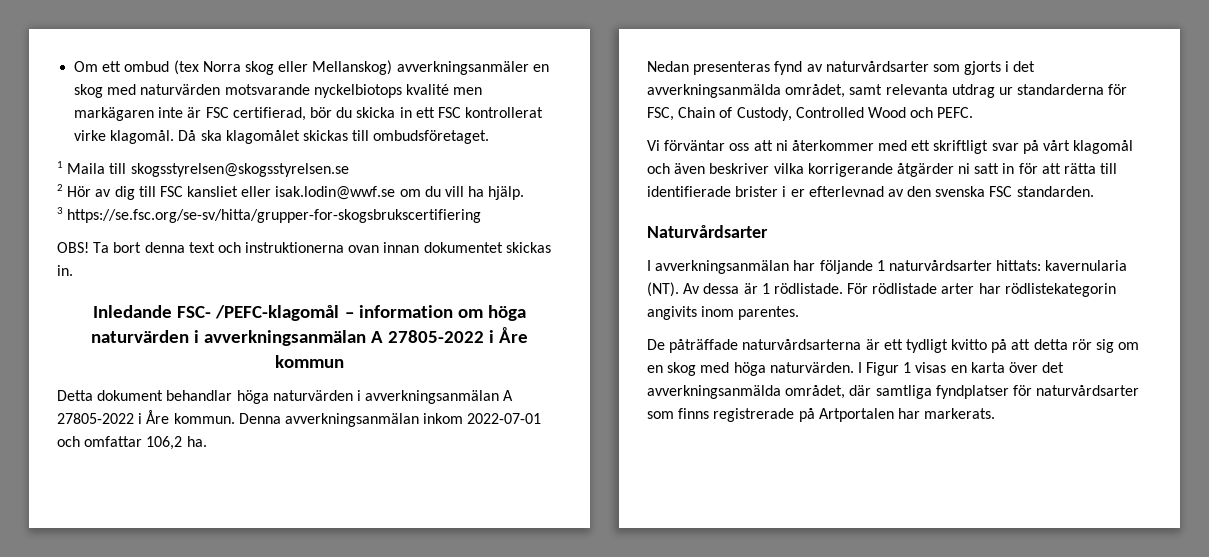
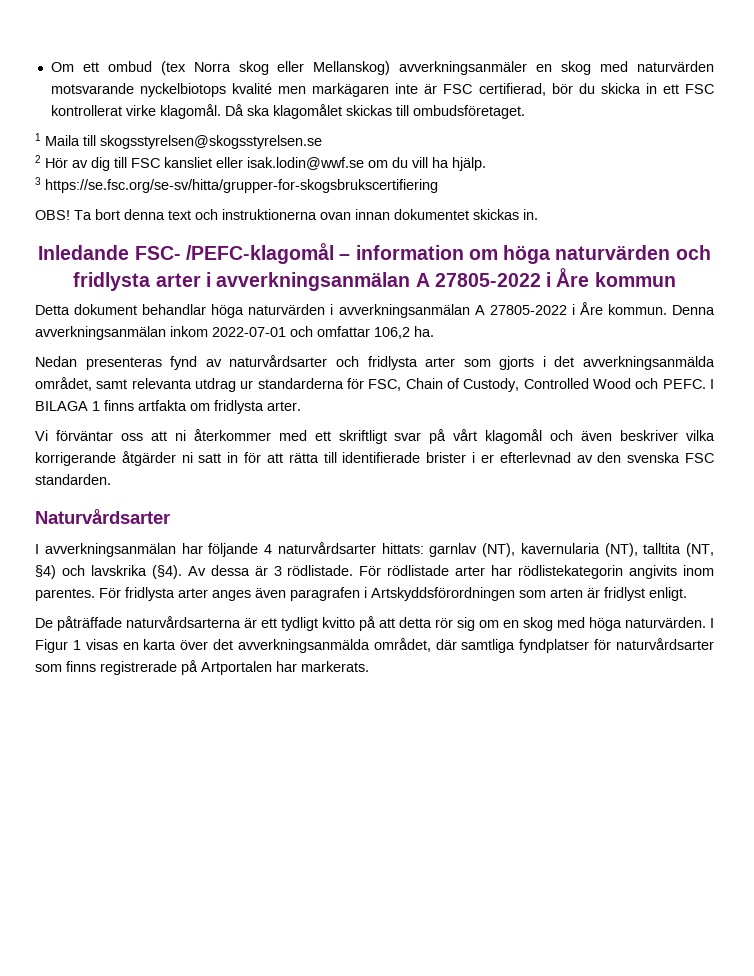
(189, 336) none -> [675,245,711,260] [73,272,201,291] och fridlysta arter
(929, 66) none -> [335,356,456,370] och fridlysta arter
(974, 112) none -> [710,379,715,389] [35,400,301,414] I BILAGA 1 finns artfakta om fridlysta arter.
[876,260,885,271] 1 -> [264,544,272,554] 4
[1045,260,1128,271] [647,282,679,297] kavernularia (NT). -> [429,543,714,557] [35,565,182,579] garnlav (NT), kavernularia (NT), talltita (NT, §4) och lavskrika (§4).
[761,283,770,294] 1 -> [273,566,282,576] 3
(800, 313) none -> [99,587,687,601] För fridlysta arter anges även paragrafen i Artskyddsförordningen som arten är fridlyst enligt.

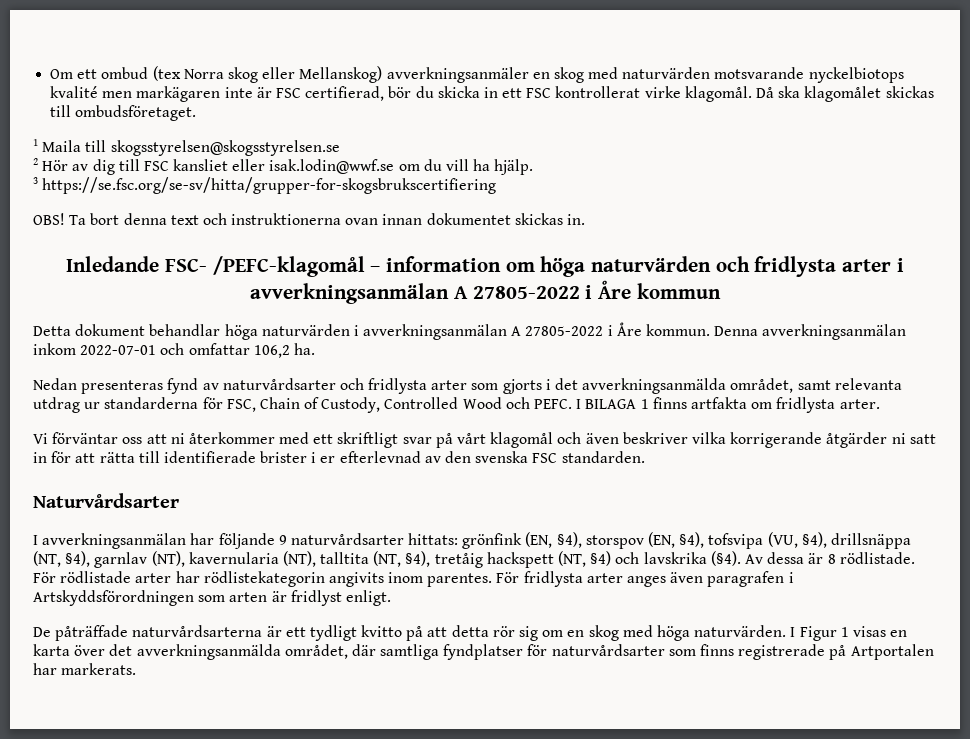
[264,544,272,554] 4 -> [278,535,287,545] 9
(424, 548) none -> [462,532,911,549] [33,551,91,567] grönfink (EN, §4), storspov (EN, §4), tofsvipa (VU, §4), drillsnäppa (NT, §4),
(714, 550) none -> [405,551,587,568] §4), tretåig hackspett (NT,
[273,566,282,576] 3 -> [827,554,836,564] 8

